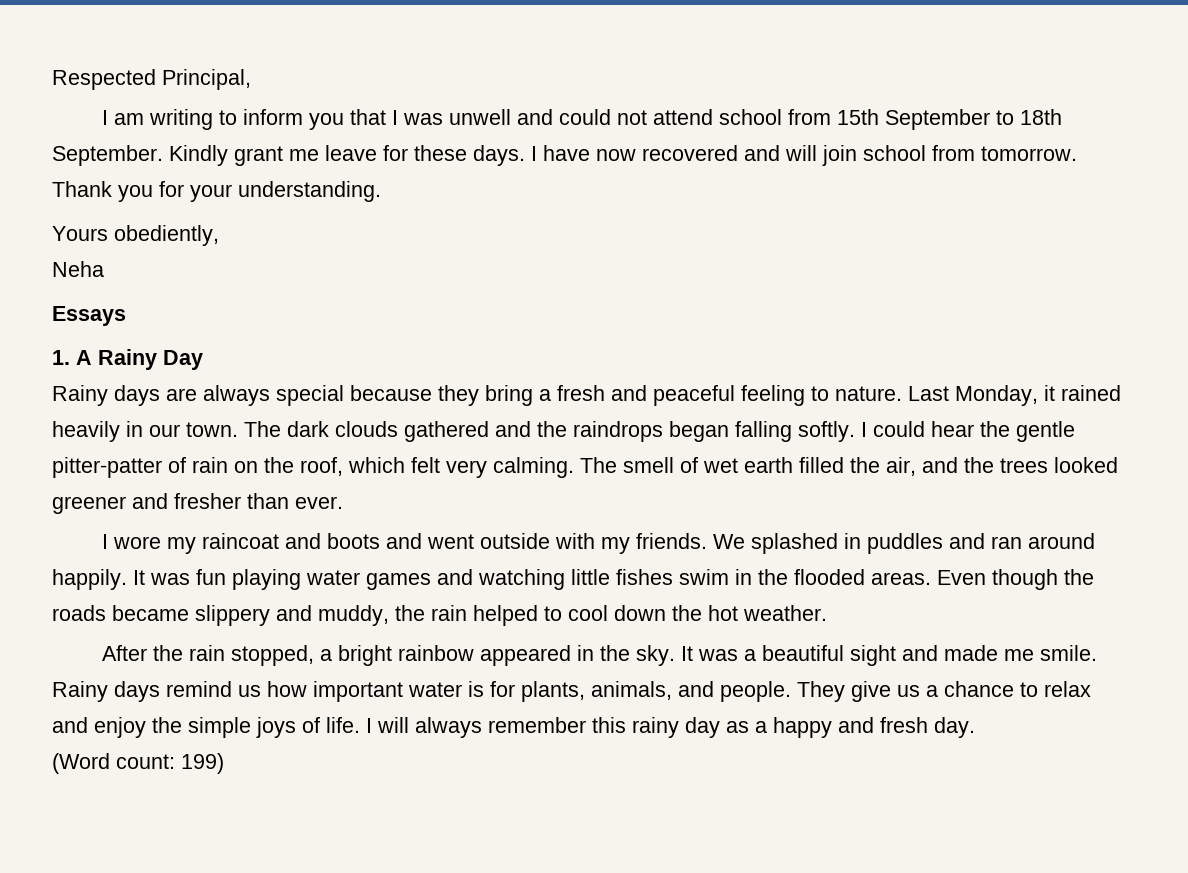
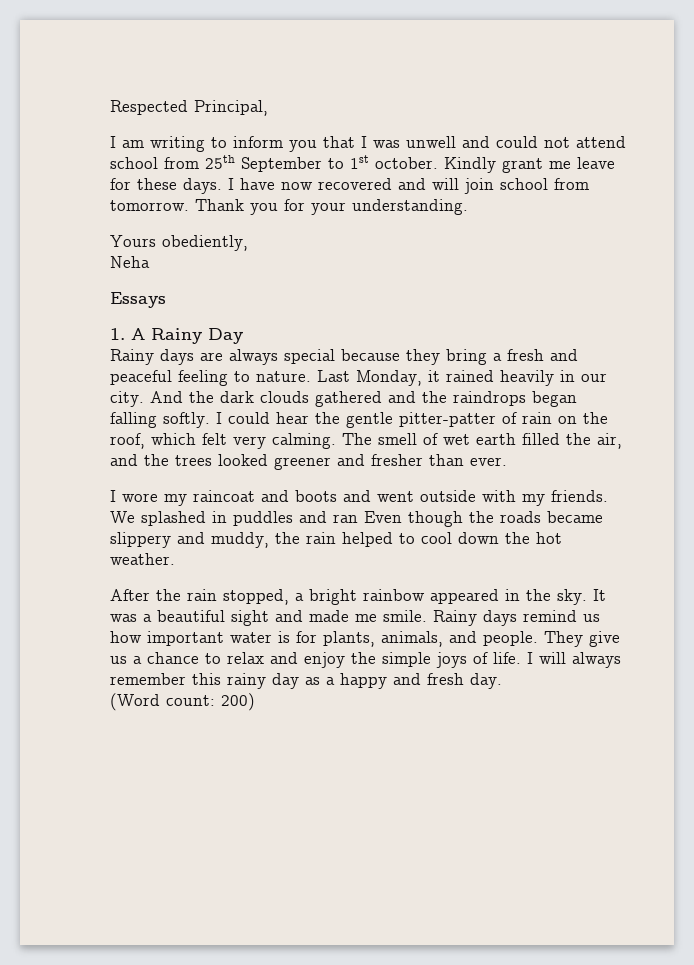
[836,109,879,125] 15th -> [205,155,235,169] 25th
[1019,109,1062,125] [52,145,163,166] 18th September. -> [350,155,438,169] 1st october.
[186,421,281,437] town. The -> [110,391,214,407] city. And the
[1027,533,1095,549] [52,569,931,590] around happily. It was fun playing water games and watching little fishes swim in the flooded areas. -> (358, 518) none
[181,753,224,774] 199) -> [221,693,255,711] 200)

